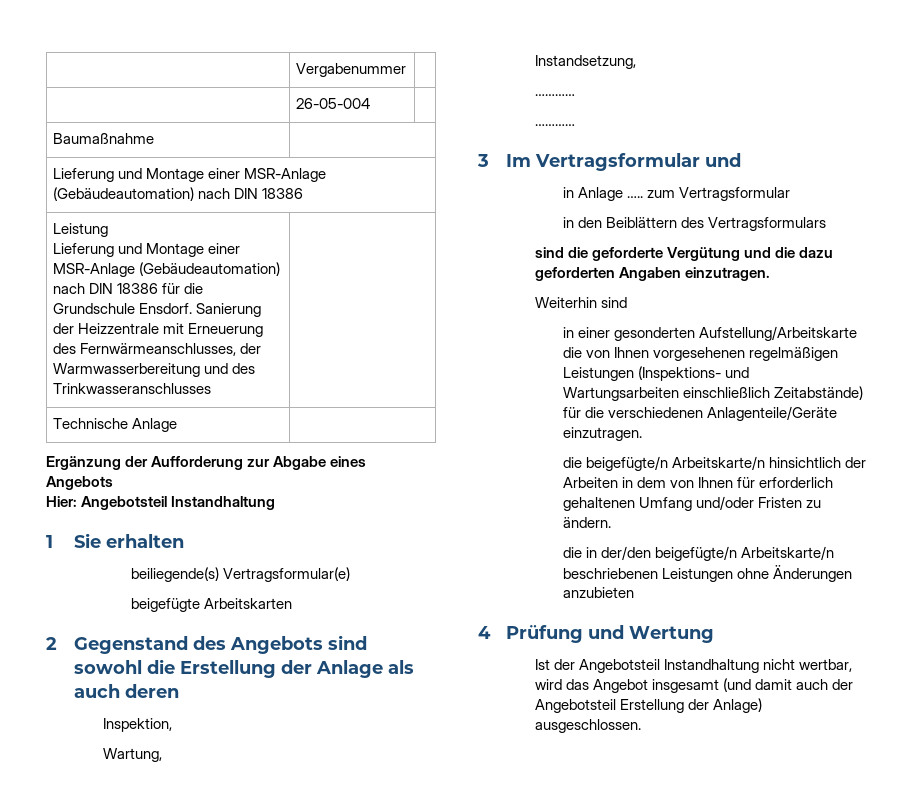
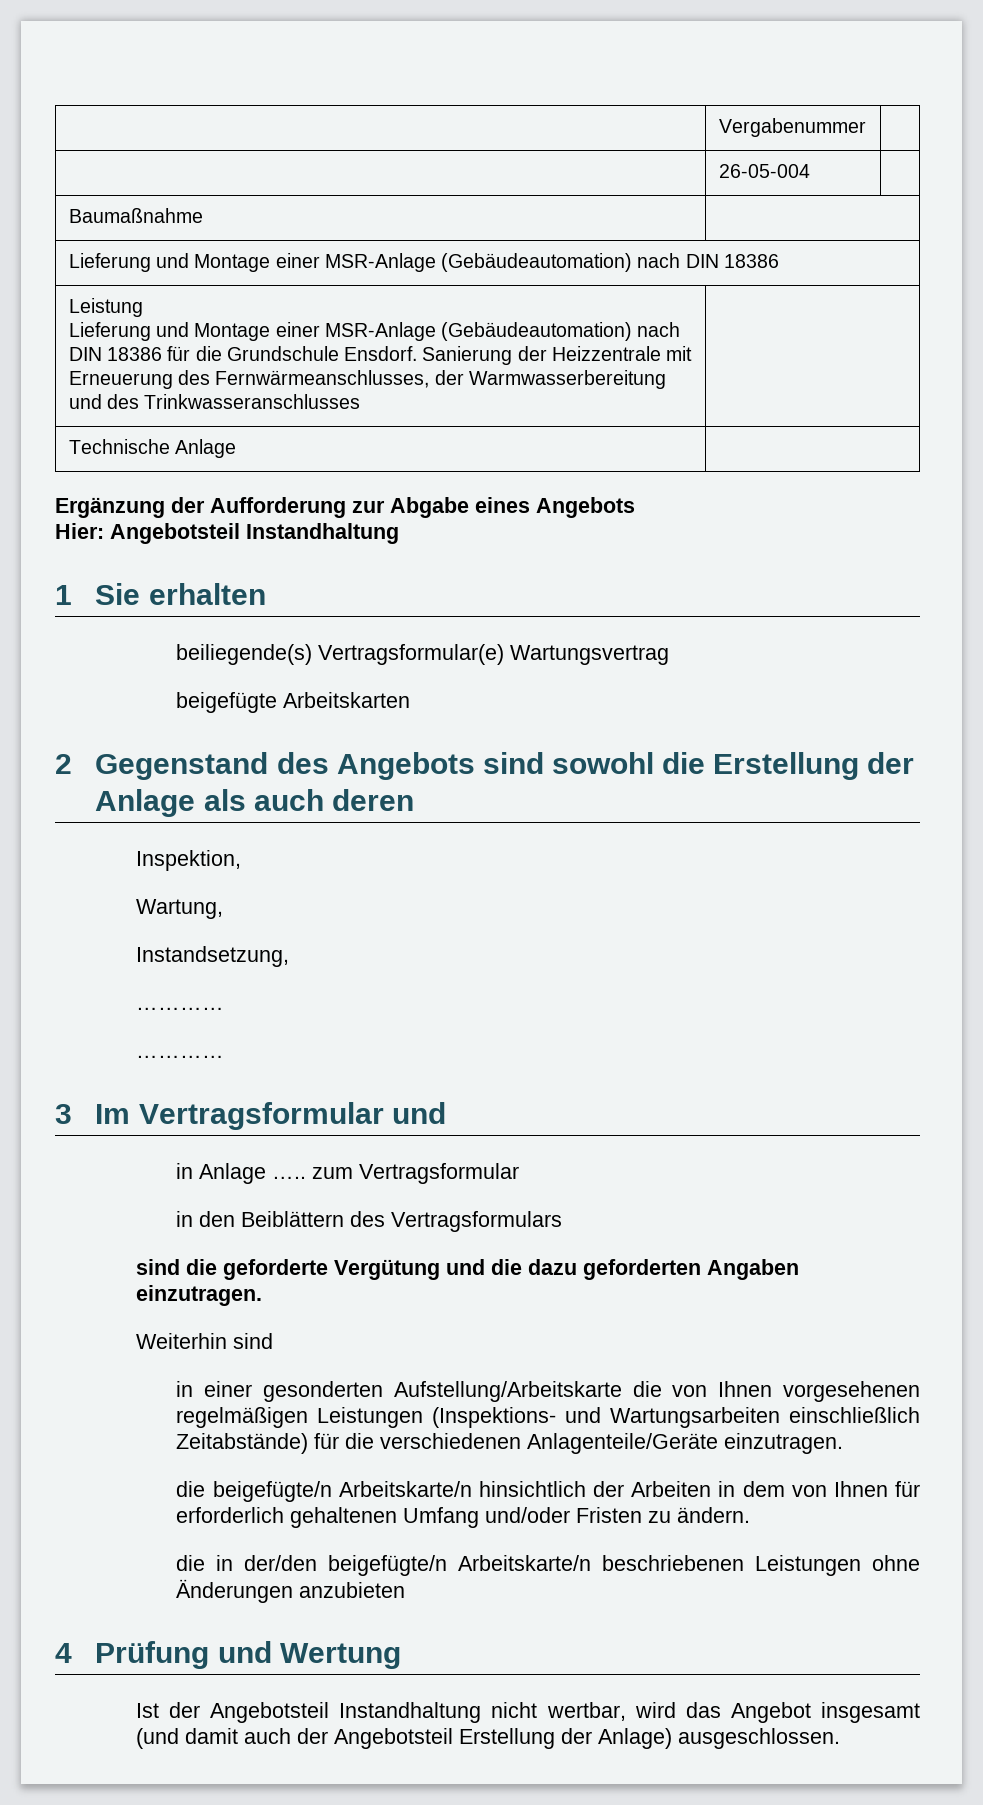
(350, 574) none -> [510,645,670,665] Wartungsvertrag

